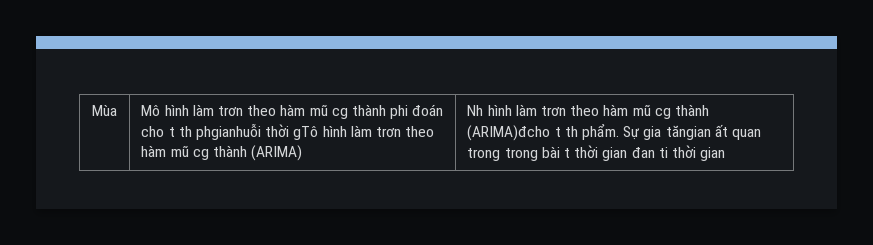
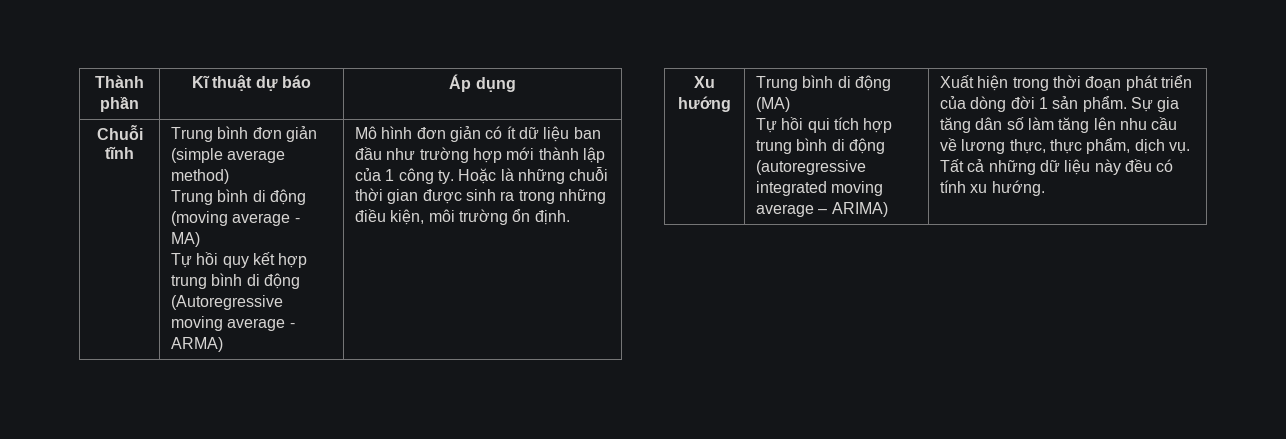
[92,105,117,116] [141,104,444,119] [141,123,435,140] [141,145,303,161] [467,104,709,119] [467,124,761,141] [467,145,726,161] Mùa | Mô hình làm trơn theo hàm mũ cg thành phi đoán cho t th phgianhuỗi thời gTô hình làm trơn theo hàm mũ cg thành (ARIMA) | Nh hình làm trơn theo hàm mũ cg thành (ARIMA)đcho t th phẩm. Sự gia tăngian ất quan trong trong bài t thời gian đan ti thời gian -> [95,75,144,88] [100,97,139,112] [192,75,311,91] [449,74,516,92] [96,125,143,140] [105,146,134,159] [171,126,318,142] [171,148,286,163] [171,169,230,184] [171,189,307,205] [171,211,300,226] [171,232,201,247] [171,252,308,268] [171,273,301,289] [171,295,284,310] [171,316,295,331] [171,337,224,352] [355,126,601,142] [355,147,606,163] [355,167,609,184] [355,188,607,204] [355,209,570,225] [694,76,715,88] [678,96,731,112] [756,75,892,91] [756,97,791,112] [756,117,893,133] [756,138,886,154] [756,160,867,175] [756,181,884,196] [756,202,888,217] [940,75,1193,91] [940,96,1180,112] [940,117,1178,133] [940,138,1191,154] [940,159,1174,175] [940,180,1045,196] Thành phần | Kĩ thuật dự báo | Áp dụng // Chuỗi tĩnh | Trung bình đơn giản (simple average method) // Trung bình di động (moving average - MA) // Tự hồi quy kết hợp trung bình di động (Autoregressive moving average - ARMA) | Mô hình đơn giản có ít dữ liệu ban đầu như trường hợp mới thành lập của 1 công ty. Hoặc là những chuỗi thời gian được sinh ra trong những điều kiện, môi trường ổn định. // Xu hướng | Trung bình di động (MA) // Tự hồi qui tích hợp trung bình di động (autoregressive integrated moving average – ARIMA) | Xuất hiện trong thời đoạn phát triển của dòng đời 1 sản phẩm. Sự gia tăng dân số làm tăng lên nhu cầu về lương thực, thực phẩm, dịch vụ. Tất cả những dữ liệu này đều có tính xu hướng.

